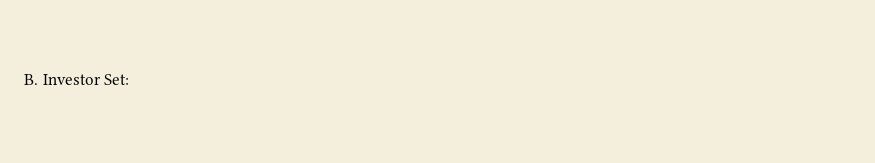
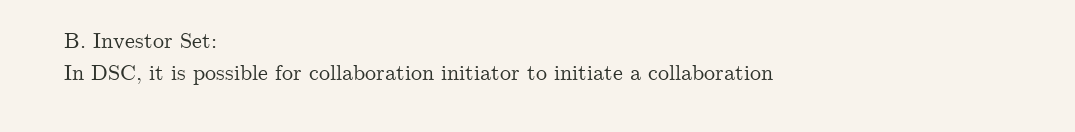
(130, 79) none -> [64,65,773,85] // In DSC, it is possible for collaboration initiator to initiate a collaboration

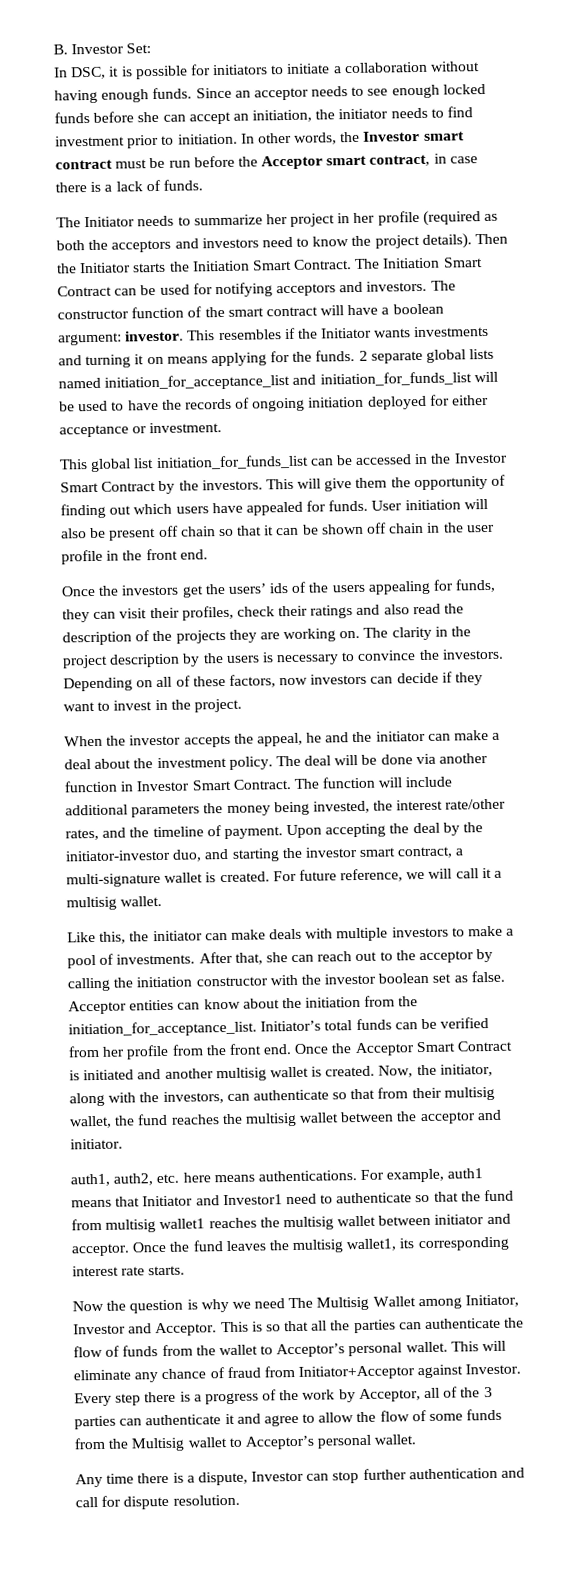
[309,65,520,80] collaboration initiator -> [212,64,269,76] initiators
(773, 72) none -> [430,61,481,72] [54,83,486,104] [54,106,474,125] [55,130,465,149] [55,153,478,170] [55,179,203,193] [56,210,499,228] [56,233,509,253] [56,257,483,274] [57,280,456,298] [57,303,444,320] [58,325,490,346] [58,348,495,369] [58,371,498,391] [59,394,490,412] [59,421,223,438] [59,452,508,472] [60,474,507,494] [60,498,488,519] [60,522,495,541] [61,548,208,565] [61,578,497,598] [62,603,465,623] [62,626,472,646] [62,648,504,669] [63,671,484,692] [63,698,242,713] [64,729,501,748] [64,752,489,770] [64,776,453,793] [65,798,507,818] [65,822,484,841] [65,846,465,862] [66,867,503,888] [66,895,163,911] [67,925,515,944] [67,948,494,969] [67,970,505,992] [68,995,419,1015] [68,1017,490,1038] [68,1040,513,1060] [69,1063,493,1082] [69,1086,495,1107] [69,1109,502,1129] [70,1138,123,1150] [70,1168,484,1187] [71,1189,515,1208] [71,1213,511,1233] [71,1236,509,1257] [72,1265,186,1277] [72,1294,520,1314] [73,1317,525,1337] [73,1340,507,1358] [73,1363,522,1383] [74,1386,493,1407] [74,1408,503,1430] [74,1434,417,1452] [75,1467,526,1488] [75,1494,240,1510] without having enough funds. Since an acceptor needs to see enough locked funds before she can accept an initiation, the initiator needs to find investment prior to initiation. In other words, the Investor smart contract must be run before the Acceptor smart contract, in case there is a lack of funds. // The Initiator needs to summarize her project in her profile (required as both the acceptors and investors need to know the project details). Then the Initiator starts the Initiation Smart Contract. The Initiation Smart Contract can be used for notifying acceptors and investors. The constructor function of the smart contract will have a boolean argument: investor. This resembles if the Initiator wants investments and turning it on means applying for the funds. 2 separate global lists named initiation_for_acceptance_list and initiation_for_funds_list will be used to have the records of ongoing initiation deployed for either acceptance or investment. // This global list initiation_for_funds_list can be accessed in the Investor Smart Contract by the investors. This will give them the opportunity of finding out which users have appealed for funds. User initiation will also be present off chain so that it can be shown off chain in the user profile in the front end. // Once the investors get the users’ ids of the users appealing for funds, they can visit their profiles, check their ratings and also read the description of the projects they are working on. The clarity in the project description by the users is necessary to convince the investors. Depending on all of these factors, now investors can decide if they want to invest in the project. // When the investor accepts the appeal, he and the initiator can make a deal about the investment policy. The deal will be done via another function in Investor Smart Contract. The function will include additional parameters the money being invested, the interest rate/other rates, and the timeline of payment. Upon accepting the deal by the initiator-investor duo, and starting the investor smart contract, a multi-signature wallet is created. For future reference, we will call it a multisig wallet. // Like this, the initiator can make deals with multiple investors to make a pool of investments. After that, she can reach out to the acceptor by calling the initiation constructor with the investor boolean set as false. Acceptor entities can know about the initiation from the initiation_for_acceptance_list. Initiator’s total funds can be verified from her profile from the front end. Once the Acceptor Smart Contract is initiated and another multisig wallet is created. Now, the initiator, along with the investors, can authenticate so that from their multisig wallet, the fund reaches the multisig wallet between the acceptor and initiator. // auth1, auth2, etc. here means authentications. For example, auth1 means that Initiator and Investor1 need to authenticate so that the fund from multisig wallet1 reaches the multisig wallet between initiator and acceptor. Once the fund leaves the multisig wallet1, its corresponding interest rate starts. // Now the question is why we need The Multisig Wallet among Initiator, Investor and Acceptor. This is so that all the parties can authenticate the flow of funds from the wallet to Acceptor’s personal wallet. This will eliminate any chance of fraud from Initiator+Acceptor against Investor. Every step there is a progress of the work by Acceptor, all of the 3 parties can authenticate it and agree to allow the flow of some funds from the Multisig wallet to Acceptor’s personal wallet. // Any time there is a dispute, Investor can stop further authentication and call for dispute resolution.

